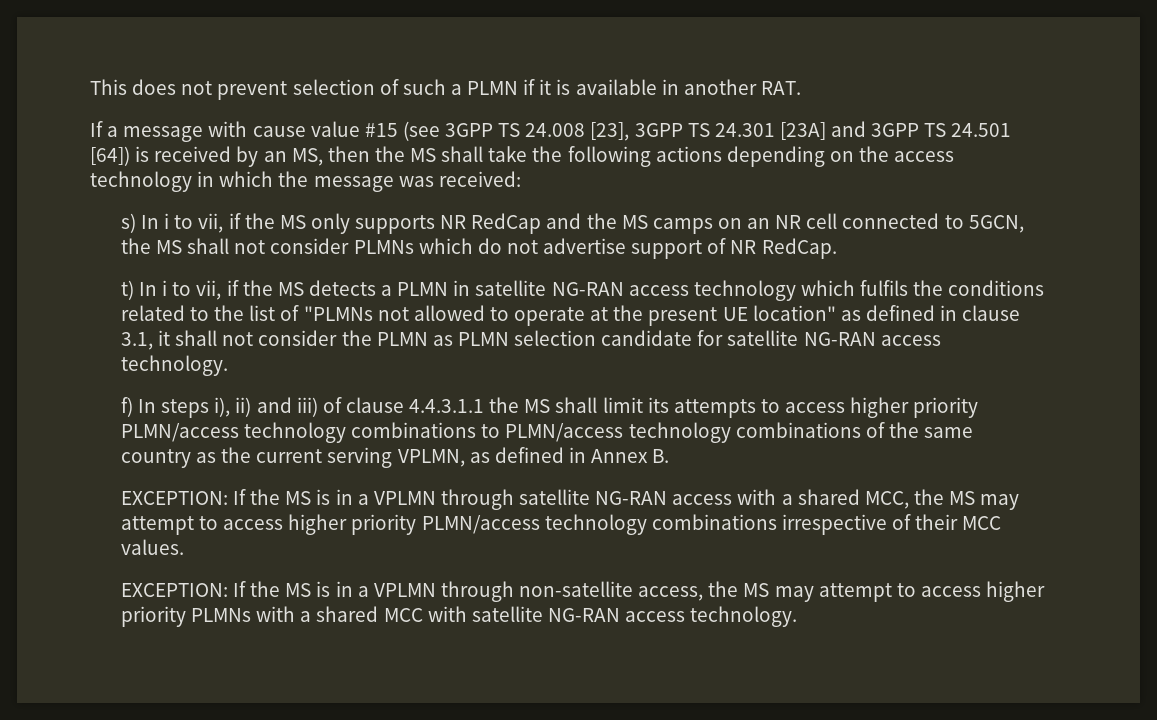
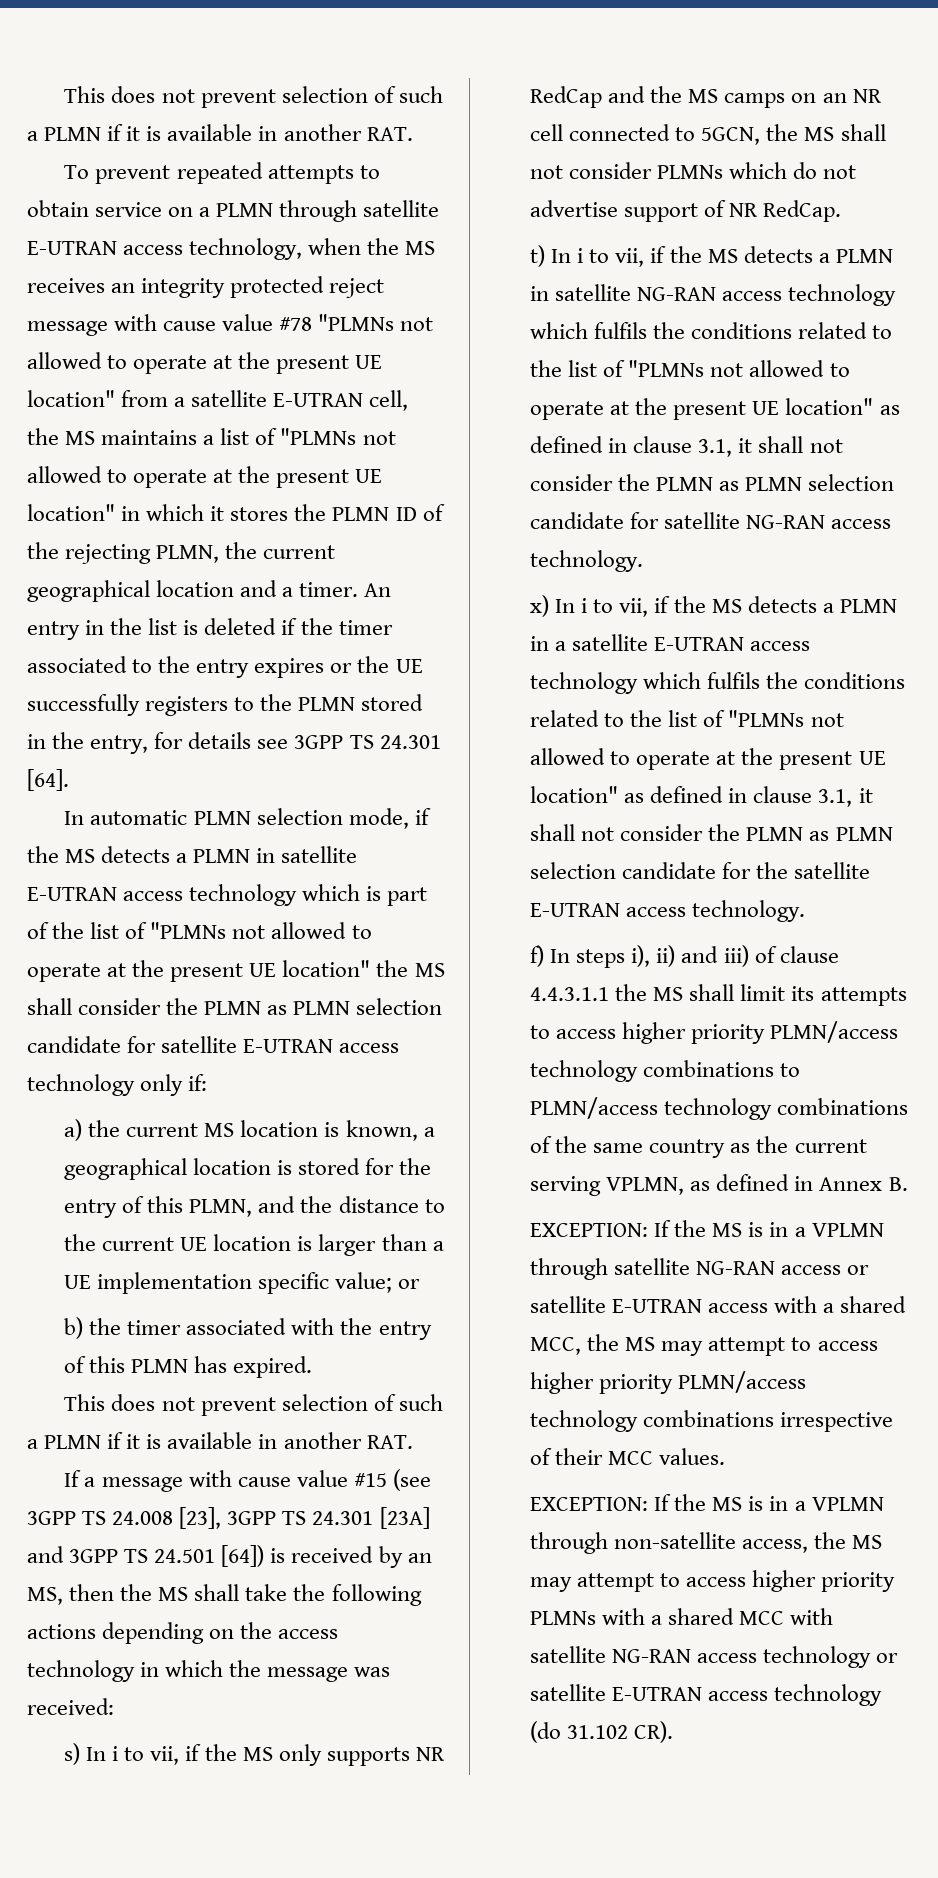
(801, 88) none -> [64,162,380,184] [27,200,440,222] [27,238,436,260] [27,276,385,298] [27,314,434,336] [27,352,383,374] [27,390,409,411] [27,428,396,445] [27,466,383,488] [27,504,445,521] [27,542,336,564] [27,580,392,602] [27,618,393,640] [27,656,423,678] [27,694,424,716] [27,732,441,754] [27,769,69,791] [64,808,431,829] [27,846,358,863] [27,884,428,906] [27,922,372,939] [27,960,445,982] [27,998,443,1015] [27,1036,400,1053] [27,1074,208,1096] [64,1119,435,1141] [64,1158,432,1180] [64,1196,445,1218] [64,1234,444,1256] [64,1272,421,1294] [64,1317,432,1340] [64,1356,313,1378] [64,1394,443,1416] [27,1432,413,1449] // To prevent repeated attempts to obtain service on a PLMN through satellite E-UTRAN access technology, when the MS receives an integrity protected reject message with cause value #78 "PLMNs not allowed to operate at the present UE location" from a satellite E-UTRAN cell, the MS maintains a list of "PLMNs not allowed to operate at the present UE location" in which it stores the PLMN ID of the rejecting PLMN, the current geographical location and a timer. An entry in the list is deleted if the timer associated to the entry expires or the UE successfully registers to the PLMN stored in the entry, for details see 3GPP TS 24.301 [64]. // In automatic PLMN selection mode, if the MS detects a PLMN in satellite E-UTRAN access technology which is part of the list of "PLMNs not allowed to operate at the present UE location" the MS shall consider the PLMN as PLMN selection candidate for satellite E-UTRAN access technology only if: // a) the current MS location is known, a geographical location is stored for the entry of this PLMN, and the distance to the current UE location is larger than a UE implementation specific value; or // b) the timer associated with the entry of this PLMN has expired. // This does not prevent selection of such a PLMN if it is available in another RAT.
(228, 365) none -> [530,595,897,617] [530,634,811,651] [530,672,906,694] [530,710,844,727] [530,748,886,770] [530,786,873,807] [530,824,893,841] [530,862,871,879] [530,900,806,922] // x) In i to vii, if the MS detects a PLMN in a satellite E-UTRAN access technology which fulfils the conditions related to the list of "PLMNs not allowed to operate at the present UE location" as defined in clause 3.1, it shall not consider the PLMN as PLMN selection candidate for the satellite E-UTRAN access technology.
(733, 499) none -> [847,1265,870,1275] [530,1296,769,1313] or satellite E-UTRAN access
[690,606,798,627] technology. -> [763,1646,899,1668] [530,1684,883,1706] [530,1721,674,1743] technology or satellite E-UTRAN access technology (do 31.102 CR).

